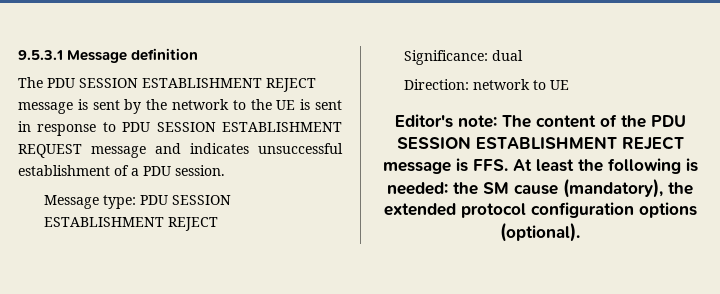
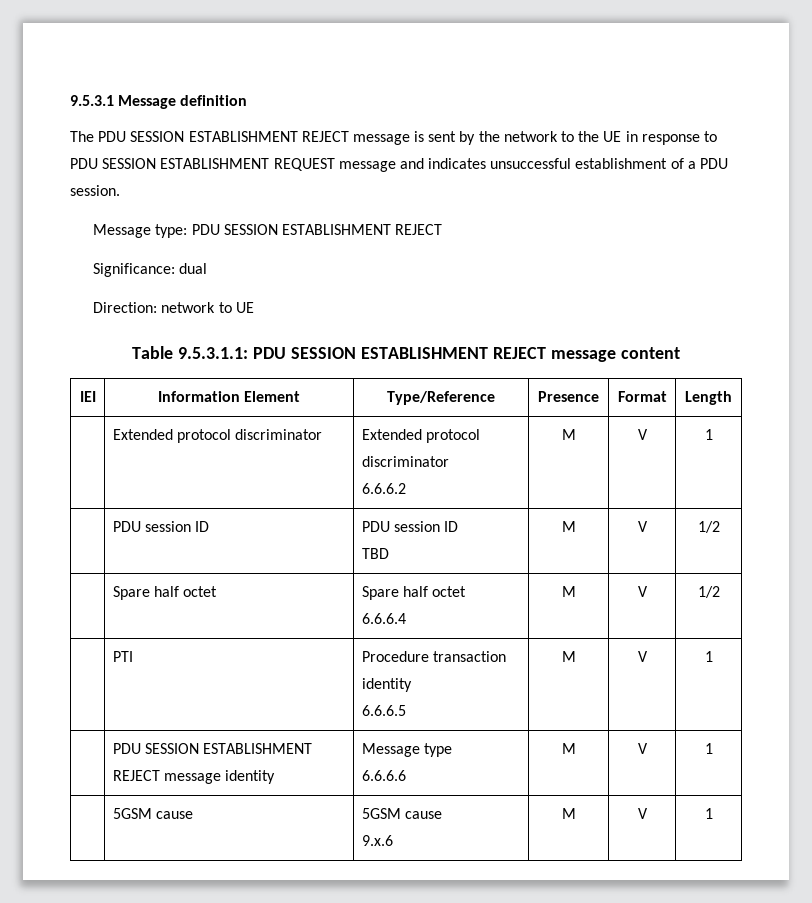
[300,99,343,110] is sent -> (622, 136) none
[394,114,686,128] [396,136,684,150] [382,158,698,174] [387,178,693,198] [383,202,697,218] [500,222,580,242] Editor's note: The content of the PDU SESSION ESTABLISHMENT REJECT message is FFS. At least the following is needed: the SM cause (mandatory), the extended protocol configuration options (optional). -> [132,346,680,362] [79,391,96,402] [157,391,301,402] [387,391,495,405] [538,391,599,402] [617,391,667,402] [685,391,732,405] [112,429,323,443] [361,429,480,443] [361,456,449,467] [361,483,406,494] [561,429,576,440] [637,429,648,440] [704,429,713,440] [112,521,210,532] [361,521,459,532] [361,548,389,559] [561,521,576,532] [637,521,648,532] [697,521,720,533] [112,586,218,600] [361,586,467,600] [361,613,406,624] [561,586,576,597] [637,586,648,597] [697,586,720,598] [112,651,133,662] [361,651,506,662] [361,678,412,692] [361,705,406,716] [561,651,576,662] [637,651,648,662] [704,651,713,662] [112,743,313,754] [112,770,276,784] [361,743,452,757] [361,770,406,781] [561,743,576,754] [637,743,648,754] [704,743,713,754] [112,808,193,819] [361,808,442,819] [361,835,393,846] [561,808,576,819] [637,808,648,819] [704,808,713,819] Table 9.5.3.1.1: PDU SESSION ESTABLISHMENT REJECT message content // IEI | Information Element | Type/Reference | Presence | Format | Length // | Extended protocol discriminator | Extended protocol discriminator // 6.6.6.2 | M | V | 1 // | PDU session ID | PDU session ID // TBD | M | V | 1/2 // | Spare half octet | Spare half octet // 6.6.6.4 | M | V | 1/2 // | PTI | Procedure transaction identity // 6.6.6.5 | M | V | 1 // | PDU SESSION ESTABLISHMENT REJECT message identity | Message type // 6.6.6.6 | M | V | 1 // | 5GSM cause | 5GSM cause // 9.x.6 | M | V | 1

